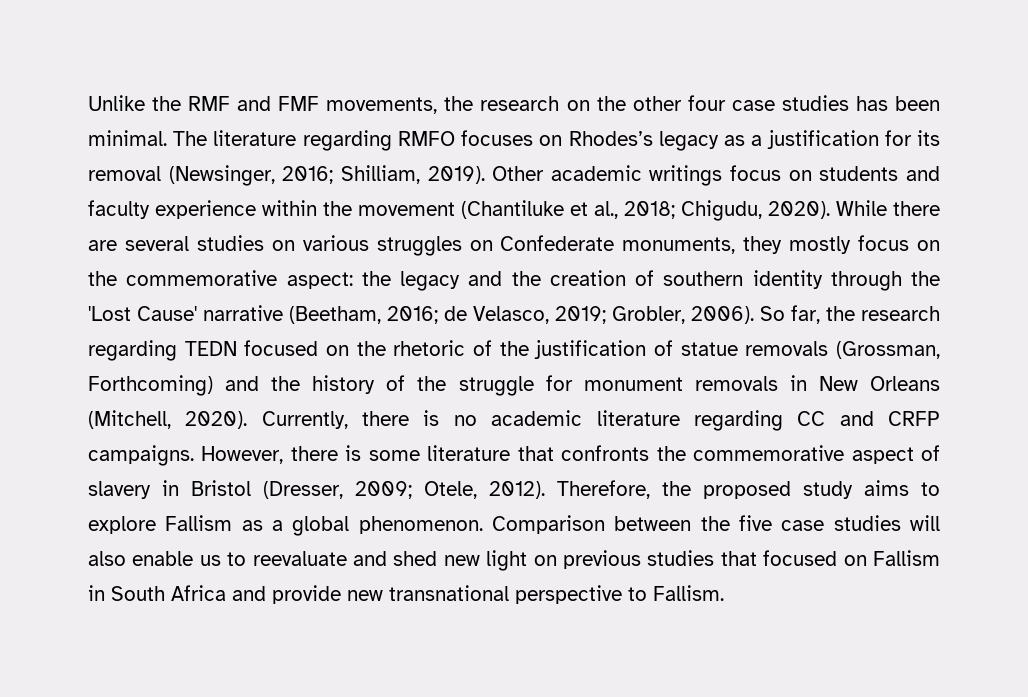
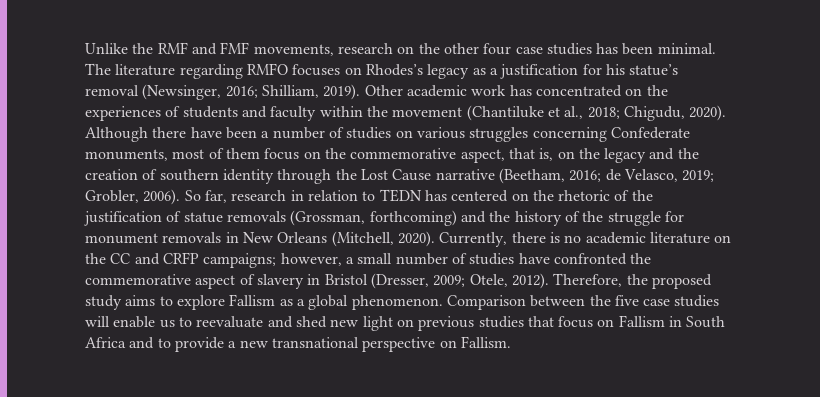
[444,96,474,111] the -> (334, 50) none
[917,130,941,146] its -> [605,64,679,76] his statue’s
[649,165,812,186] writings focus on -> [471,85,668,97] [85,106,181,121] work has concentrated on the experiences of
[155,200,256,219] experience -> (317, 113) none
[836,200,940,216] [88,236,189,251] While there are several -> [85,127,344,142] Although there have been a number of
[469,240,493,251] on -> [532,127,607,142] concerning
[743,236,852,254] they mostly -> [172,148,260,159] most of them
[286,272,353,289] aspect: -> [460,148,575,163] aspect, that is, on
[88,306,197,321] 'Lost Cause' -> [360,169,432,181] Lost Cause
[826,306,940,321] [88,340,319,361] the research regarding TEDN focused -> [231,189,509,202] research in relation to TEDN has centered
[88,375,213,396] Forthcoming) -> [369,210,457,226] forthcoming)
[693,410,783,431] regarding -> [714,235,732,243] [85,253,106,264] on the
[88,445,650,466] campaigns. However, there is some literature that confronts -> [203,253,627,268] campaigns; however, a small number of studies have confronted
[88,551,126,566] also -> (110, 321) none
[763,550,838,566] focused -> [558,316,594,328] focus
[272,585,341,604] provide -> [157,337,237,352] to provide a
[628,587,647,601] to -> [439,340,457,348] on

